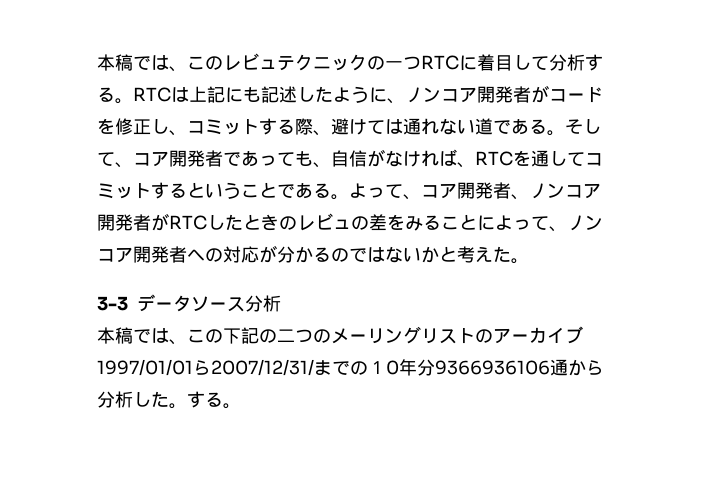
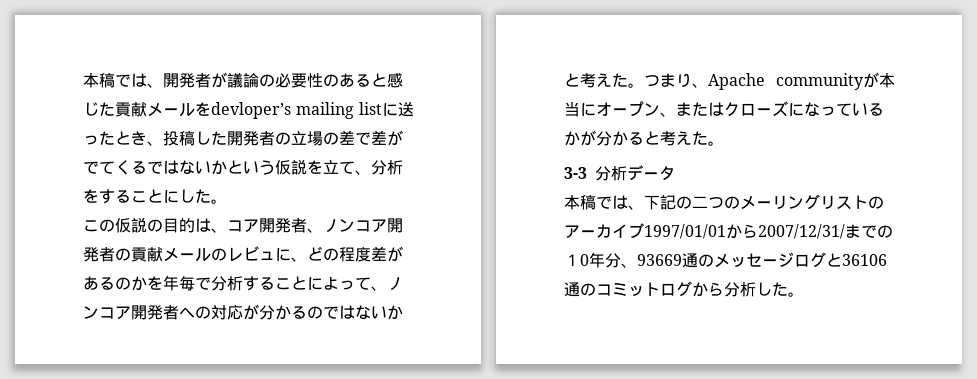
[97,53,603,72] [97,85,603,104] [97,118,601,136] [97,149,603,168] [97,182,403,200] 本稿では、このレビュテクニックの一つRTCに着目して分析する。RTCは上記にも記述したように、ノンコア開発者がコードを修正し、コミットする際、避けては通れない道である。そして、コア開発者であっても、自信がなければ、RTCを通してコミットするということである。よって -> [83,72,403,88] [83,101,414,119] [83,130,403,146] [83,160,403,175] [83,189,227,204] [83,218,211,233] 本稿では、開発者が議論の必要性のあると感じた貢献メールをdevloper’s mailing listに送ったとき、投稿した開発者の立場の差で差がでてくるではないかという仮説を立て、分析をすることにした。 // この仮説の目的は
[151,213,423,231] がRTCしたときのレビュの差をみ -> [115,246,403,262] [83,275,259,291] の貢献メールのレビュに、どの程度差があるのかを年毎で分析す
(529, 261) none -> [644,72,895,90] [564,101,884,117] [564,130,724,146] つまり、Apache communityが本当にオープン、またはクローズになっているかが分かると考えた。
(128, 303) none -> [595,166,627,181] 分析
[191,295,281,312] [97,327,223,345] ソース分析 // 本稿では、この -> [564,195,644,210] // 本稿では、
(193, 367) none -> [726,224,742,239] か
[435,359,568,376] 9366936106通 -> [621,252,887,268] [564,281,692,297] 、93669通のメッセージログと36106通のコミットログ
[187,391,241,409] する。 -> (804, 294) none

